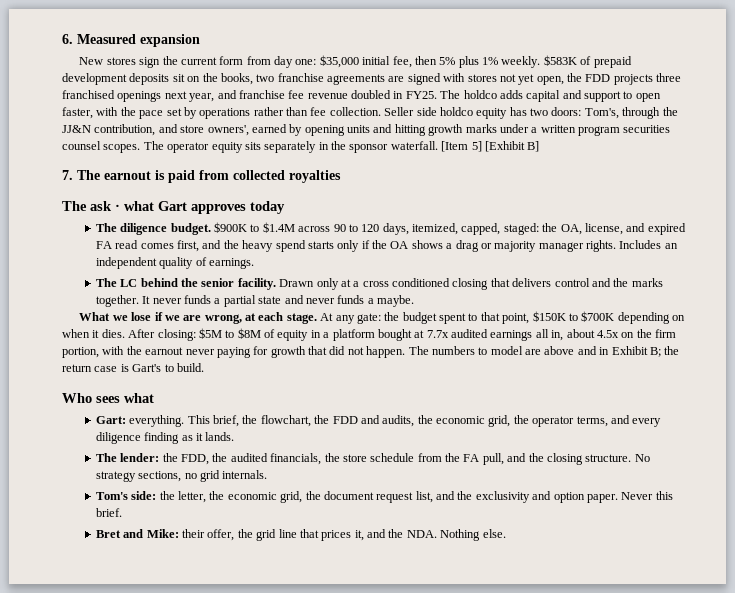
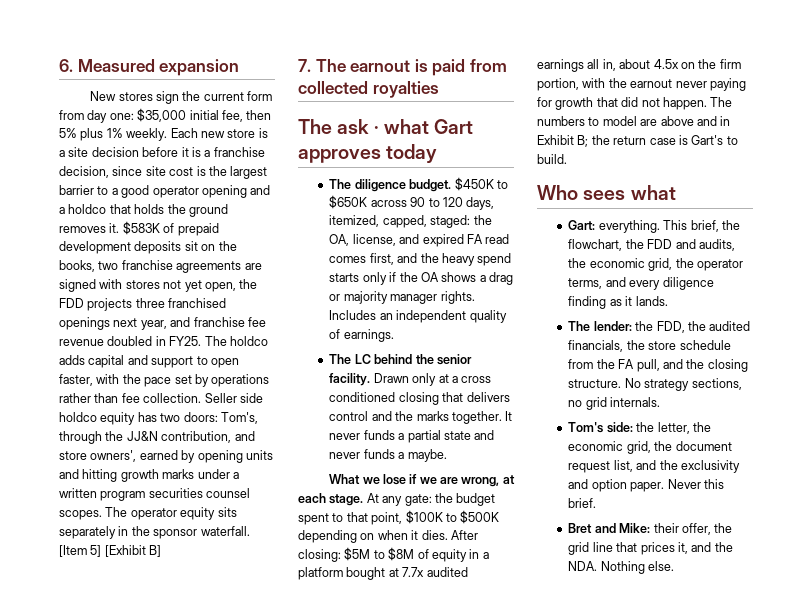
(541, 62) none -> [170,128,268,138] [59,147,265,157] [59,166,268,179] [59,185,271,198] [59,204,228,217] [59,223,120,233] Each new store is a site decision before it is a franchise decision, since site cost is the largest barrier to a good operator opening and a holdco that holds the ground removes it.
[214,222,295,233] $900K to $1.4M -> [454,177,508,191] [329,195,368,209] $450K to $650K
[532,311,615,322] $150K to $700K -> [405,510,500,524] $100K to $500K

